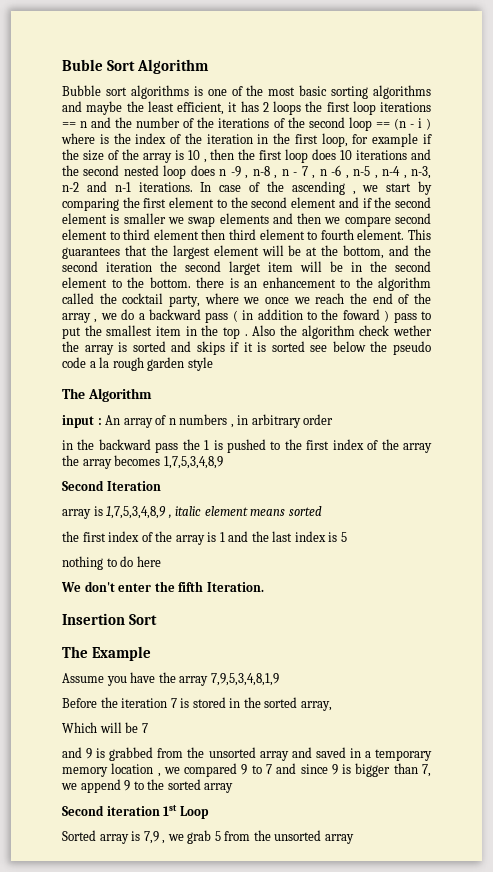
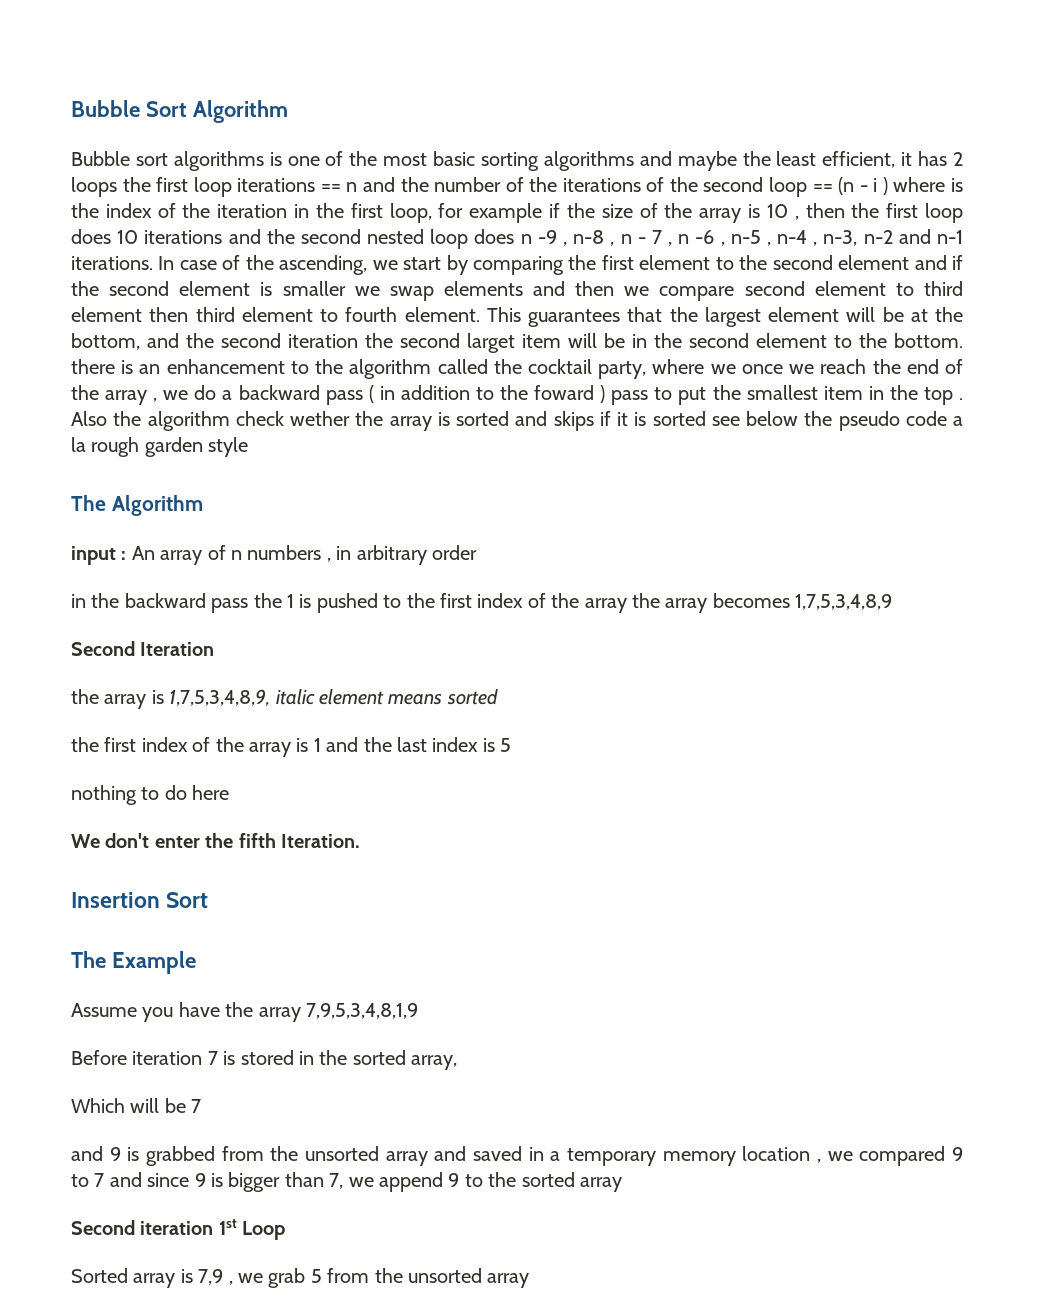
[62,59,103,71] Buble -> [71,100,140,117] Bubble
[291,181,356,195] ascending , -> [279,255,368,275] ascending,
[62,506,172,519] array is 1,7,5,3,4,8,9 , -> [71,689,271,709] the array is 1,7,5,3,4,8,9,
[100,697,118,708] the -> (127, 1057) none

